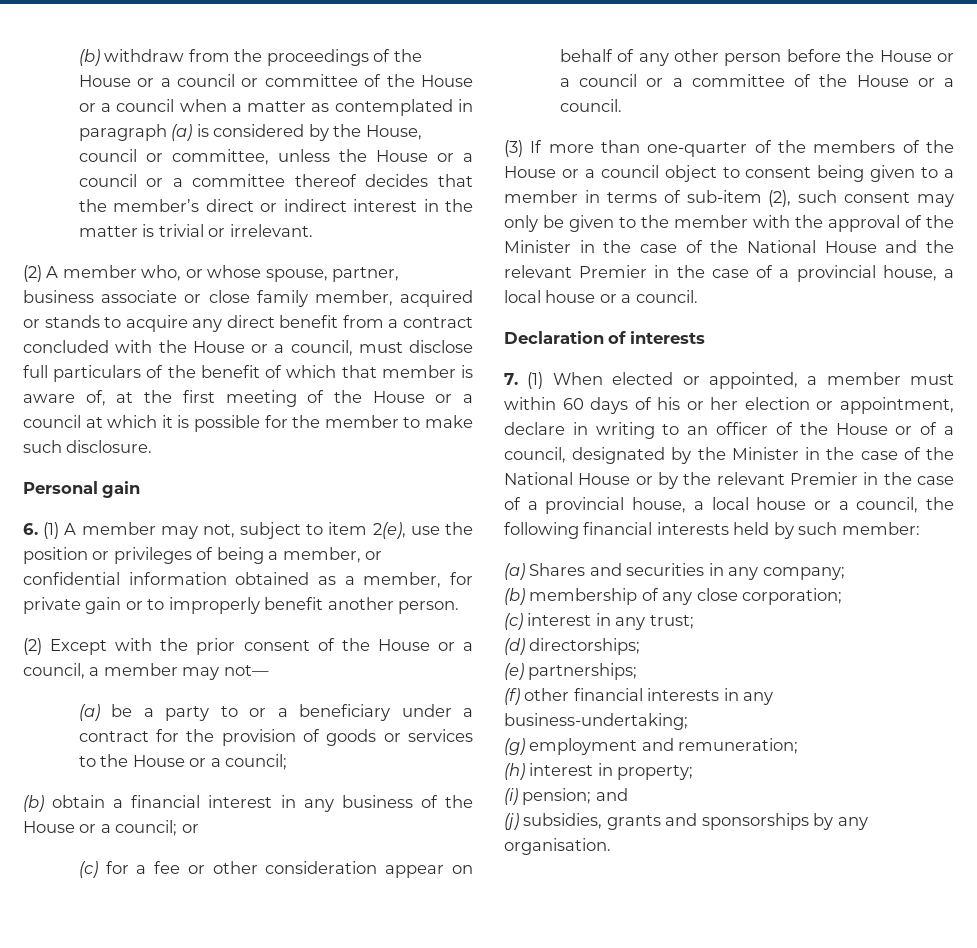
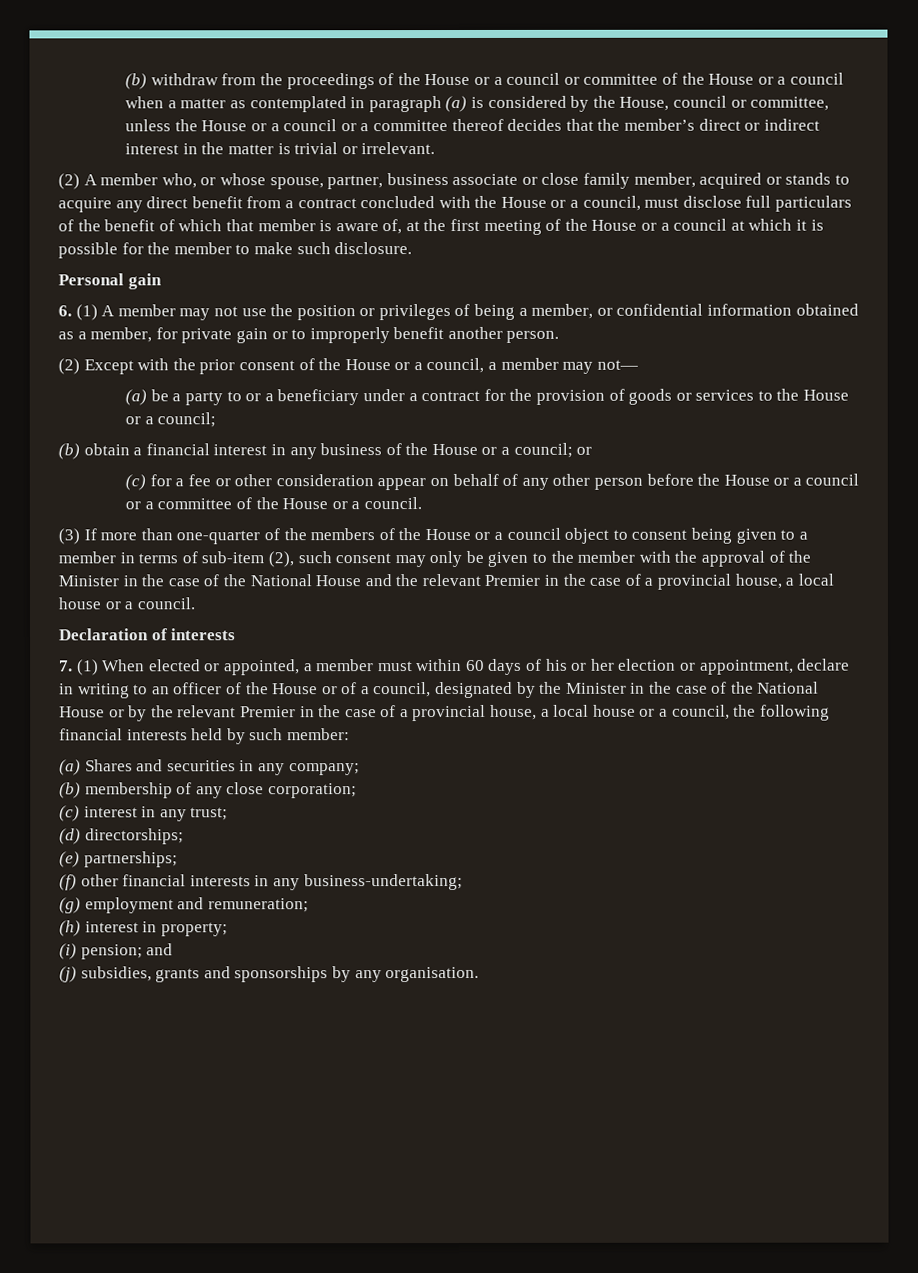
[202,522,406,539] not, subject to item 2(e), -> [213,306,238,317] not

